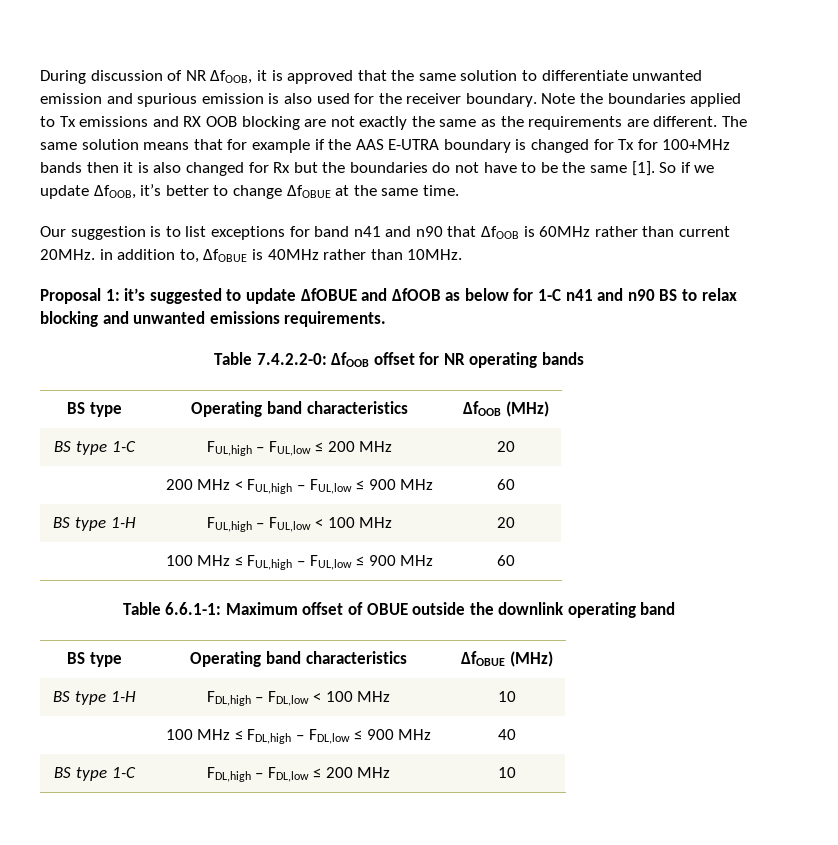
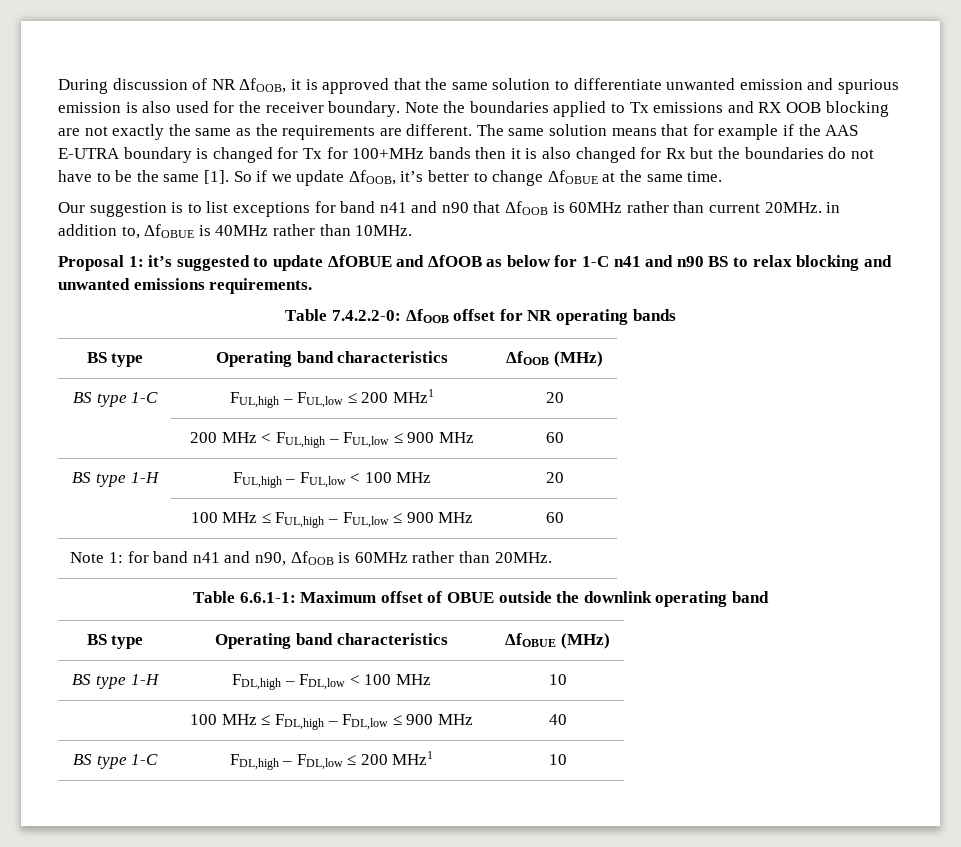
[359,441,393,452] MHz -> [392,389,434,403] MHz1
(515, 560) none -> [70,551,552,566] // Note 1: for band n41 and n90, ΔfOOB is 60MHz rather than 20MHz.
[357,767,391,778] MHz -> [392,751,434,765] MHz1

